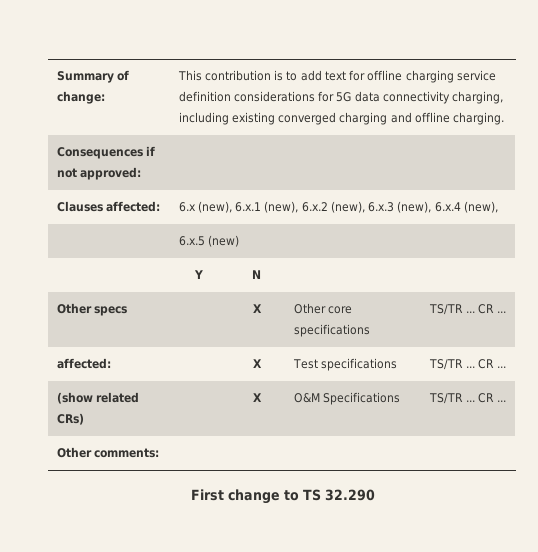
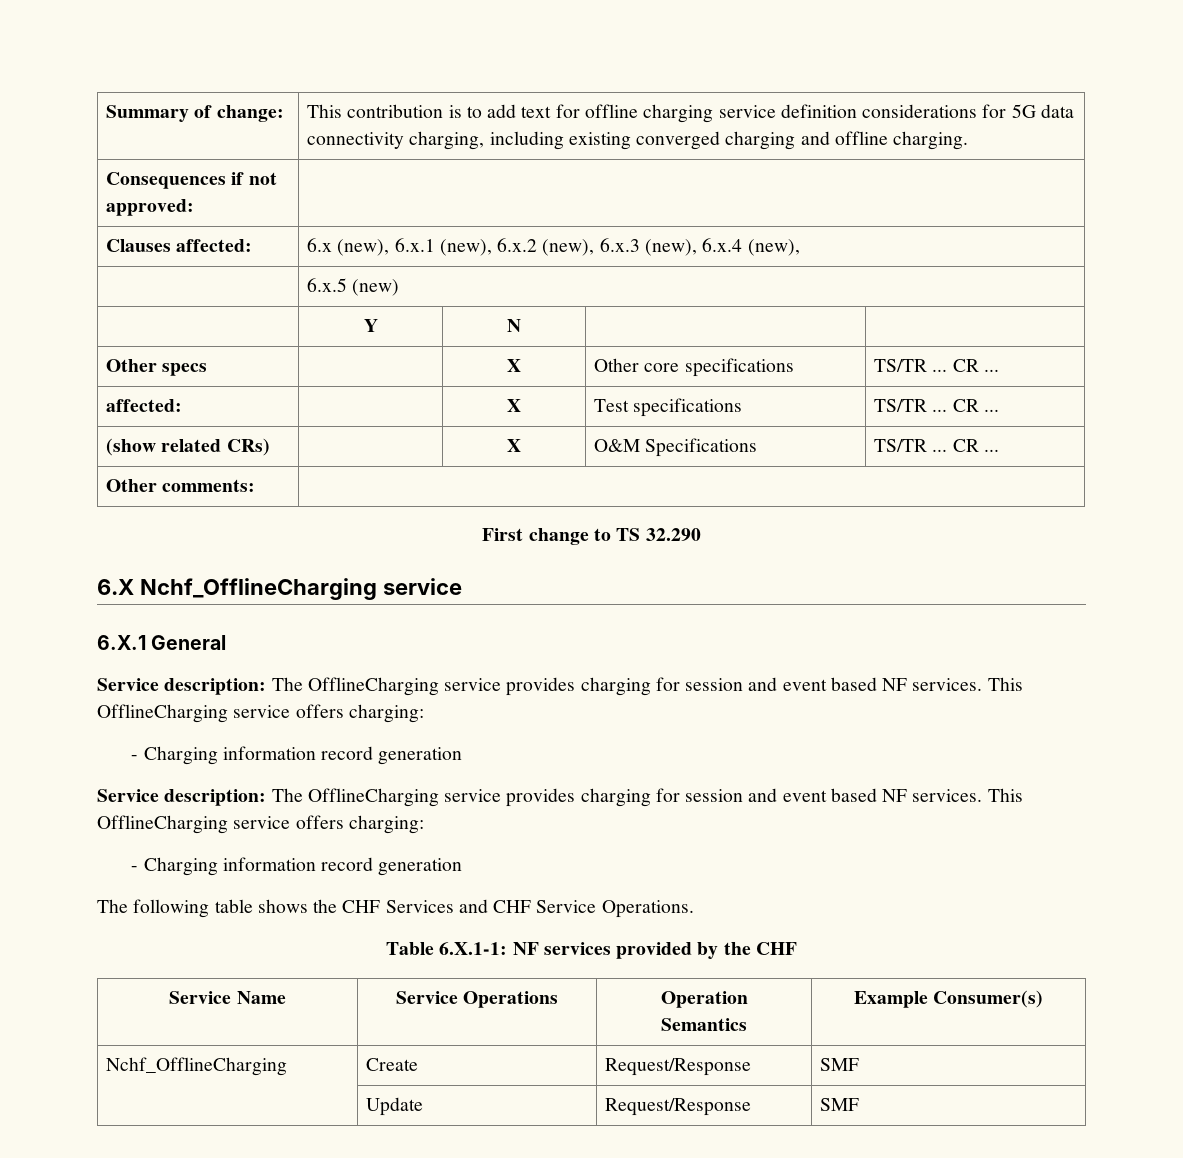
(375, 495) none -> [97,578,462,600] [97,635,227,650] [97,677,1023,696] [97,704,424,723] [131,746,463,765] [97,788,1023,807] [97,815,424,834] [131,857,463,876] [97,899,694,918] [386,942,797,959] [169,991,286,1004] [395,991,559,1008] [660,991,748,1008] [661,1018,747,1031] [853,990,1044,1008] [106,1057,288,1076] [366,1058,419,1071] [605,1058,752,1076] [820,1058,860,1071] [366,1097,424,1116] [605,1098,752,1116] [820,1098,860,1111] // 6.X Nchf_OfflineCharging service // 6.X.1 General // Service description: The OfflineCharging service provides charging for session and event based NF services. This OfflineCharging service offers charging: // - Charging information record generation // Service description: The OfflineCharging service provides charging for session and event based NF services. This OfflineCharging service offers charging: // - Charging information record generation // The following table shows the CHF Services and CHF Service Operations. // Table 6.X.1-1: NF services provided by the CHF // Service Name | Service Operations | Operation // Semantics | Example Consumer(s) // Nchf_OfflineCharging | Create | Request/Response | SMF // | Update | Request/Response | SMF

